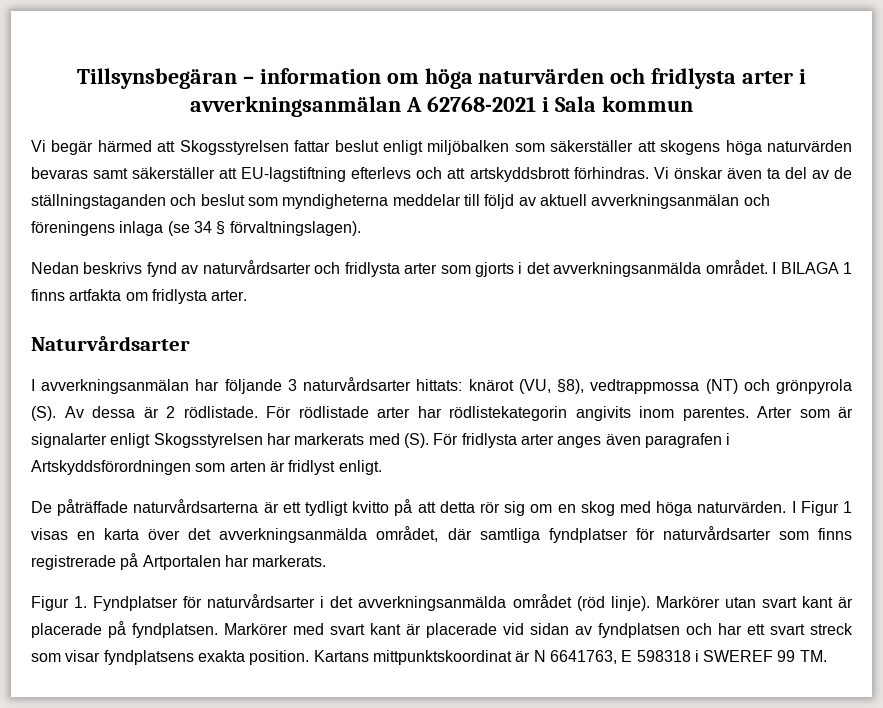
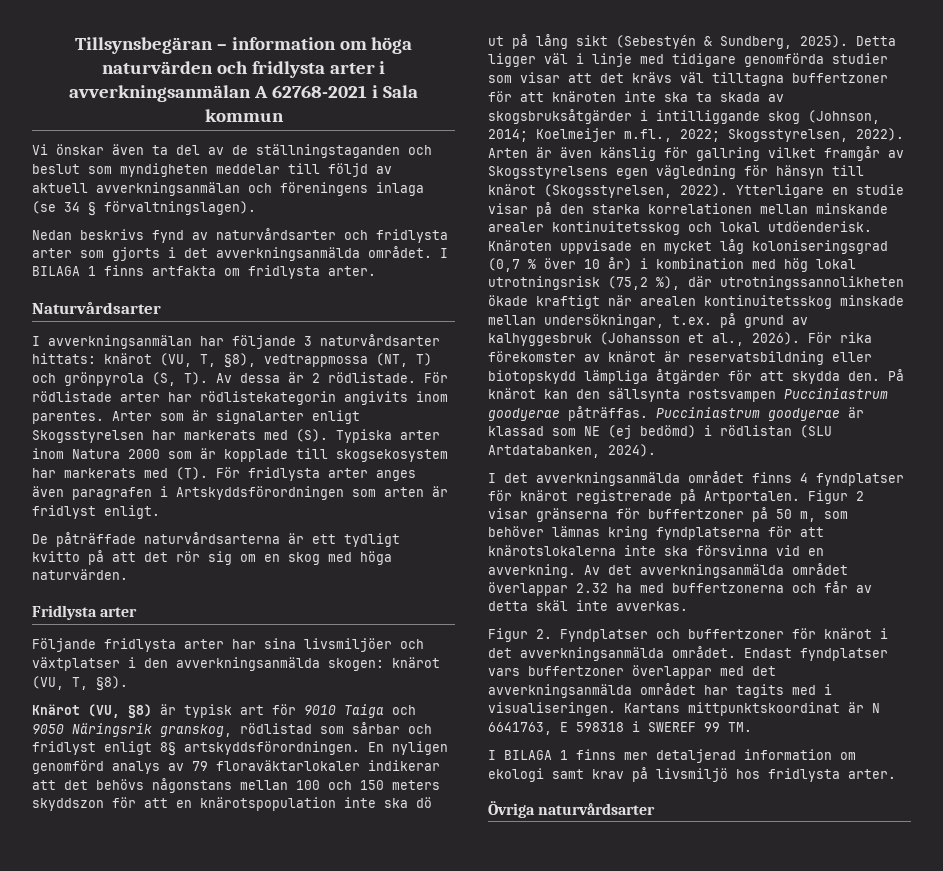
[51,140,853,155] [31,167,669,182] begär härmed att Skogsstyrelsen fattar beslut enligt miljöbalken som säkerställer att skogens höga naturvärden bevaras samt säkerställer att EU-lagstiftning efterlevs och att artskyddsbrott förhindras. Vi -> (48, 149) none
[282,194,389,209] myndigheterna -> [120,163,208,177] myndigheten
(551, 386) none -> [200,354,216,367] T,
[705,379,853,394] [31,406,56,421] (NT) och grönpyrola (S). -> [376,353,432,367] [32,372,208,386] (NT, T) och grönpyrola (S, T).
(429, 440) none -> [336,429,440,443] [32,448,448,462] [32,467,208,480] Typiska arter inom Natura 2000 som är kopplade till skogsekosystem har markerats med (T).
[439,501,475,513] detta -> [144,552,168,562] det
[791,501,853,516] [31,526,853,543] [31,553,327,570] [31,594,854,611] [31,621,853,638] [31,650,310,665] I Figur 1 visas en karta över det avverkningsanmälda området, där samtliga fyndplatser för naturvårdsarter som finns registrerade på Artportalen har markerats. // Figur 1. Fyndplatser för naturvårdsarter i det avverkningsanmälda området (röd linje). Markörer utan svart kant är placerade på fyndplatsen. Markörer med svart kant är placerade vid sidan av fyndplatsen och har ett svart streck som visar fyndplatsens exakta position. -> [32,605,138,620] [32,638,424,652] [32,657,440,671] [32,676,128,691] [32,704,416,718] [32,722,432,737] [32,741,448,756] [32,760,440,774] [32,778,440,793] [32,797,432,811] [488,34,896,49] [488,53,888,67] [488,72,888,86] [488,91,784,102] [488,109,880,124] [488,128,904,142] [488,146,904,161] [488,165,864,179] [488,184,904,198] [488,202,888,217] [488,221,872,235] [488,239,888,254] [488,257,856,272] [488,276,904,290] [488,295,904,309] [488,313,808,328] [488,332,872,346] [488,351,872,365] [488,369,904,384] [488,388,888,402] [488,406,864,421] [488,425,832,439] [488,444,656,458] [488,471,904,486] [488,489,864,504] [488,507,848,522] [488,526,824,540] [488,545,824,556] [488,563,848,578] [488,581,872,596] [488,600,688,611] [488,628,888,642] [488,646,888,661] [488,665,776,679] [488,683,832,698] [488,702,616,716] // Fridlysta arter // Följande fridlysta arter har sina livsmiljöer och växtplatser i den avverkningsanmälda skogen: knärot (VU, T, §8). // Knärot (VU, §8) är typisk art för 9010 Taiga och 9050 Näringsrik granskog, rödlistad som sårbar och fridlyst enligt 8§ artskyddsförordningen. En nyligen genomförd analys av 79 floraväktarlokaler indikerar att det behövs någonstans mellan 100 och 150 meters skyddszon för att en knärotspopulation inte ska dö ut på lång sikt (Sebestyén & Sundberg, 2025). Detta ligger väl i linje med tidigare genomförda studier som visar att det krävs väl tilltagna buffertzoner för att knäroten inte ska ta skada av skogsbruksåtgärder i intilliggande skog (Johnson, 2014; Koelmeijer m.fl., 2022; Skogsstyrelsen, 2022). Arten är även känslig för gallring vilket framgår av Skogsstyrelsens egen vägledning för hänsyn till knärot (Skogsstyrelsen, 2022). Ytterligare en studie visar på den starka korrelationen mellan minskande arealer kontinuitetsskog och lokal utdöenderisk. Knäroten uppvisade en mycket låg koloniseringsgrad (0,7 % över 10 år) i kombination med hög lokal utrotningsrisk (75,2 %), där utrotningssannolikheten ökade kraftigt när arealen kontinuitetsskog minskade mellan undersökningar, t.ex. på grund av kalhyggesbruk (Johansson et al., 2026). För rika förekomster av knärot är reservatsbildning eller biotopskydd lämpliga åtgärder för att skydda den. På knärot kan den sällsynta rostsvampen Pucciniastrum goodyerae påträffas. Pucciniastrum goodyerae är klassad som NE (ej bedömd) i rödlistan (SLU Artdatabanken, 2024). // I det avverkningsanmälda området finns 4 fyndplatser för knärot registrerade på Artportalen. Figur 2 visar gränserna för buffertzoner på 50 m, som behöver lämnas kring fyndplatserna för att knärotslokalerna inte ska försvinna vid en avverkning. Av det avverkningsanmälda området överlappar 2.32 ha med buffertzonerna och får av detta skäl inte avverkas. // Figur 2. Fyndplatser och buffertzoner för knärot i det avverkningsanmälda området. Endast fyndplatser vars buffertzoner överlappar med det avverkningsanmälda området har tagits med i visualiseringen.
(827, 656) none -> [488,749,856,763] [488,767,896,782] [488,801,656,818] // I BILAGA 1 finns mer detaljerad information om ekologi samt krav på livsmiljö hos fridlysta arter. // Övriga naturvårdsarter

